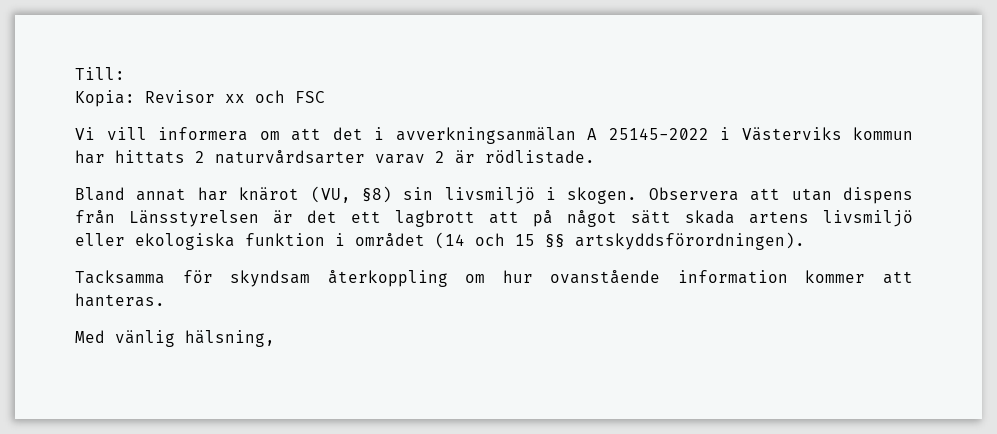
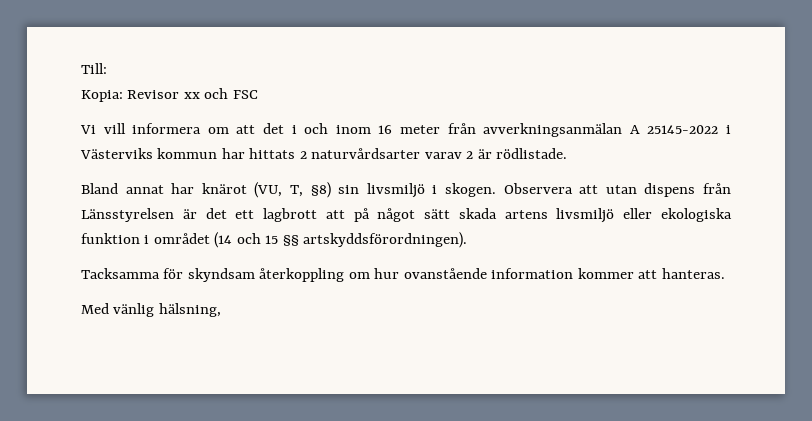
(384, 133) none -> [304,123,476,134] och inom 16 meter från
(351, 194) none -> [290,185,303,197] T,

